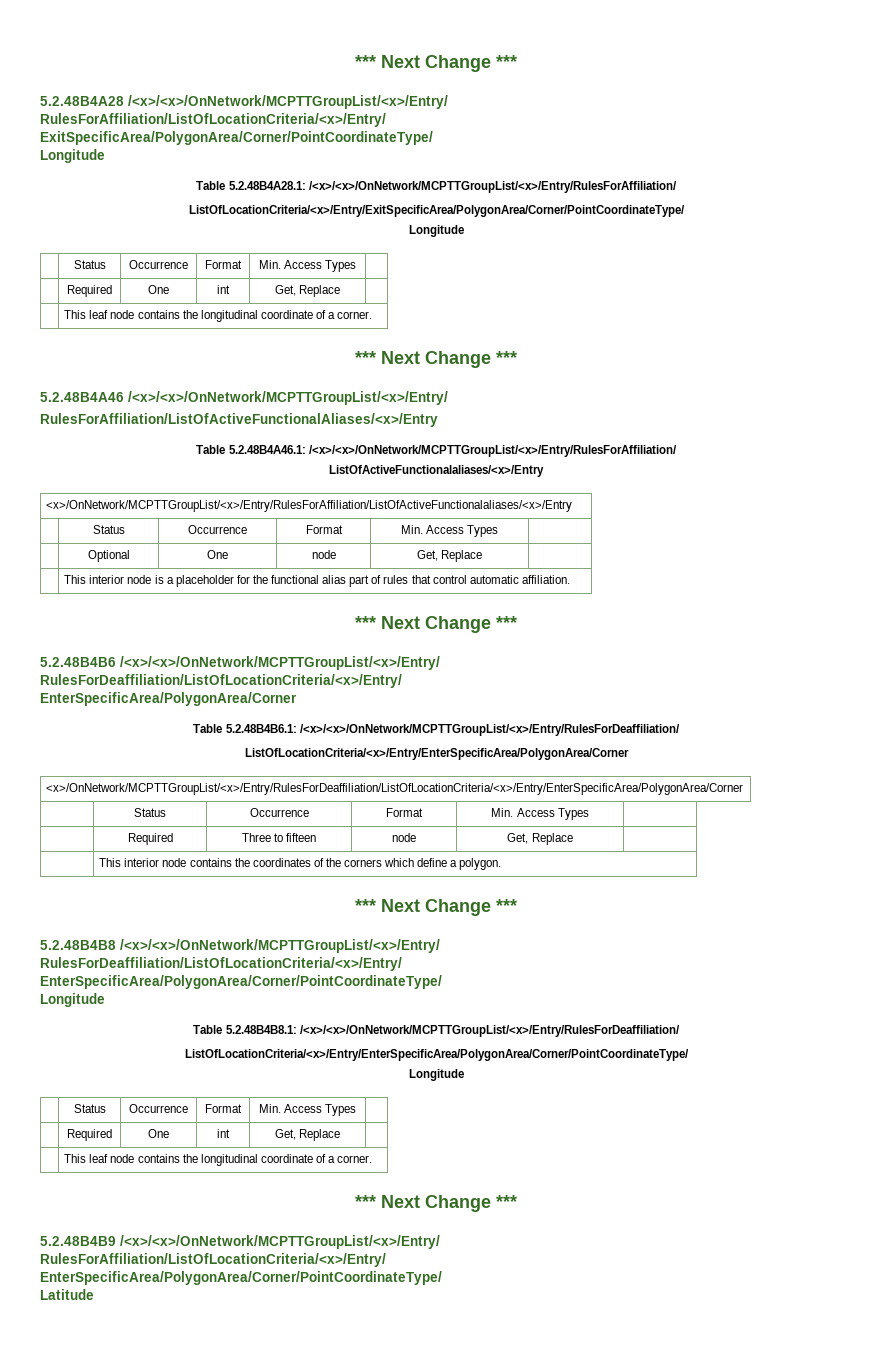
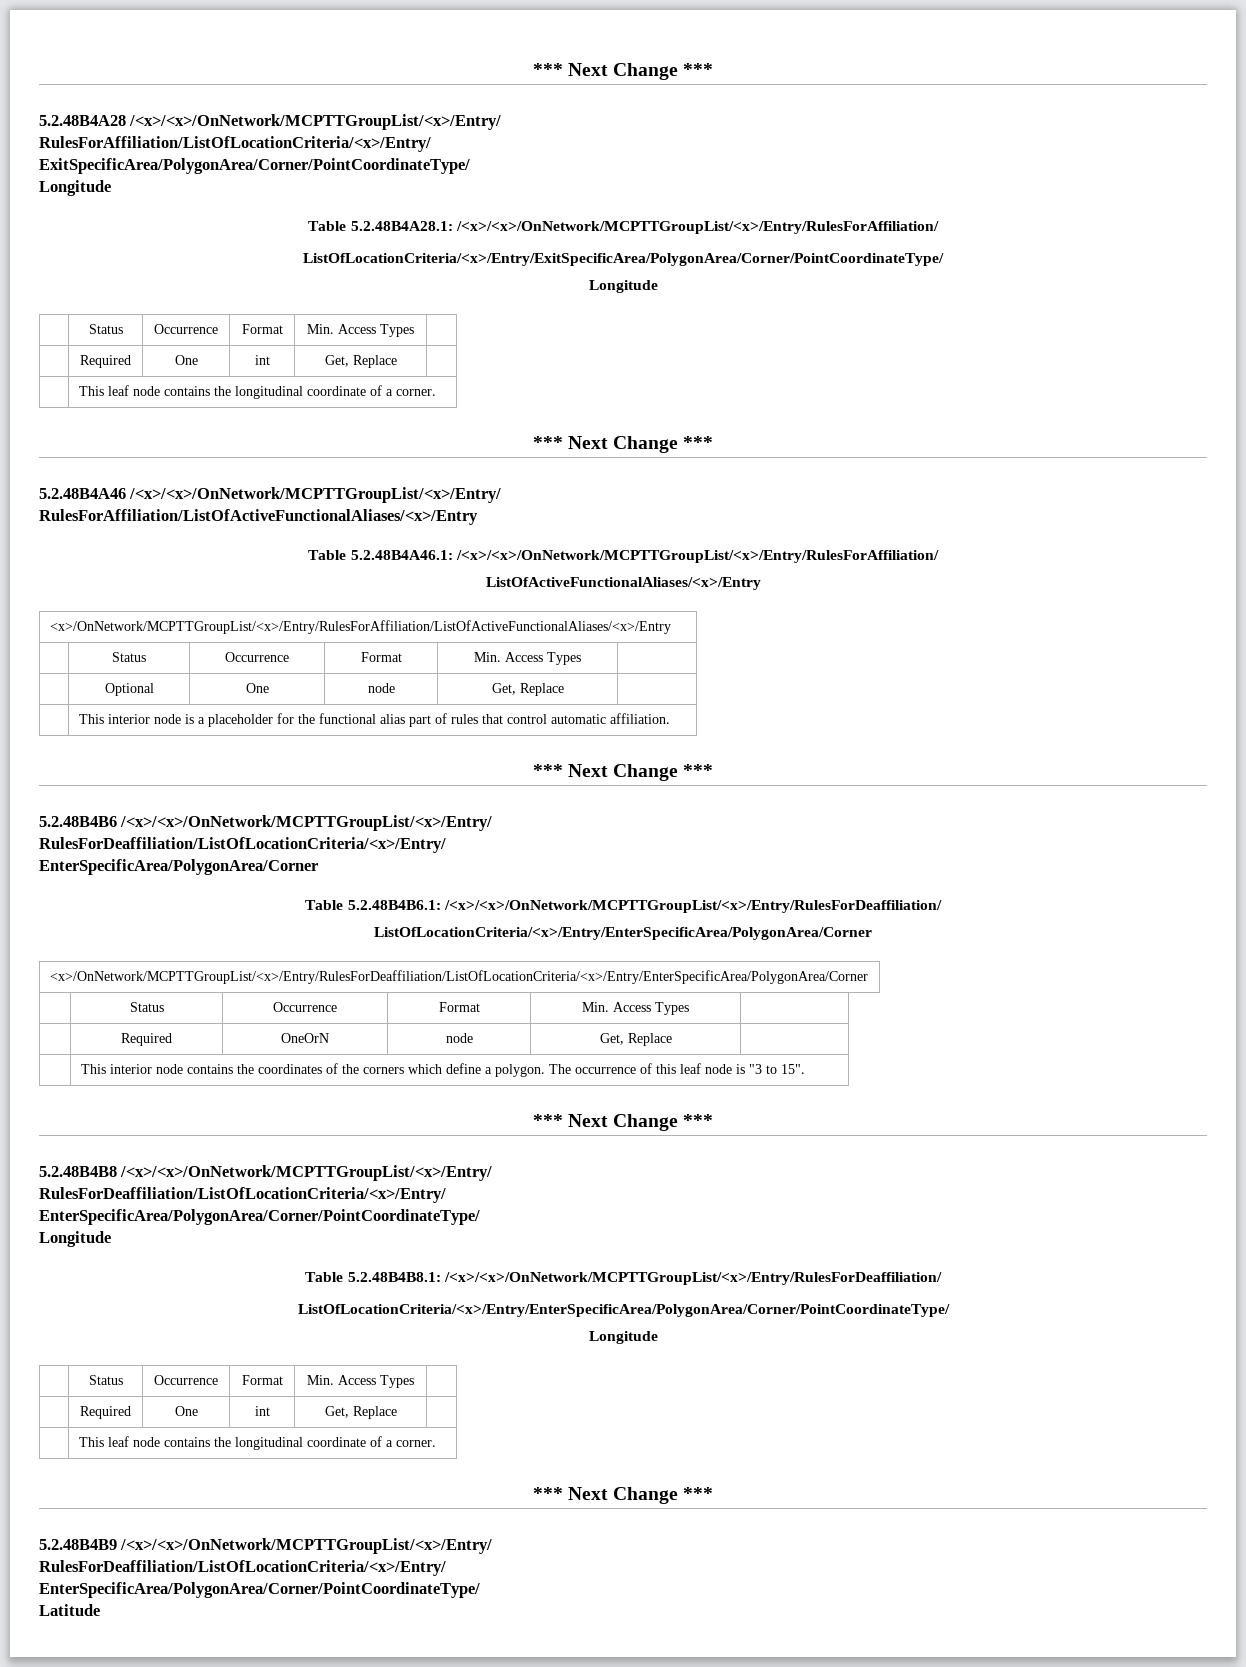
[329,465,544,477] [46,500,573,512] ListOfActiveFunctionalaliases/<x>/Entry // <x>/OnNetwork/MCPTTGroupList/<x>/Entry/RulesForAffiliation/ListOfActiveFunctionalaliases/<x>/Entry -> [485,577,761,590] [49,620,671,634] ListOfActiveFunctionalAliases/<x>/Entry // <x>/OnNetwork/MCPTTGroupList/<x>/Entry/RulesForAffiliation/ListOfActiveFunctionalAliases/<x>/Entry
[241,833,317,842] Three to fifteen -> [281,1033,329,1043] OneOrN
(502, 864) none -> [548,1063,805,1074] The occurrence of this leaf node is "3 to 15".
[40,1253,386,1267] RulesForAffiliation/ListOfLocationCriteria/<x>/Entry/ -> [39,1560,446,1576] RulesForDeaffiliation/ListOfLocationCriteria/<x>/Entry/

